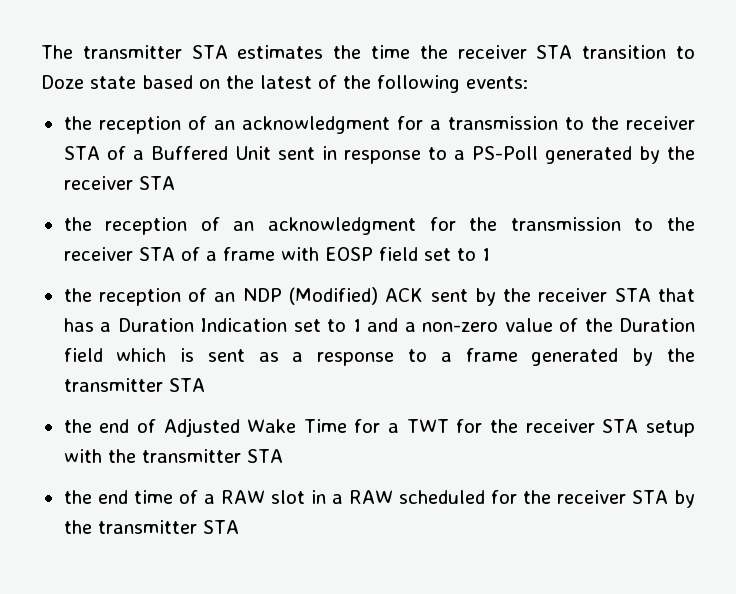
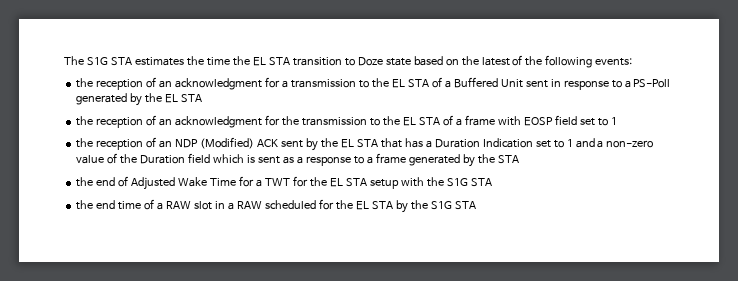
[82,45,182,59] transmitter -> [86,57,108,66] S1G
[457,45,527,59] receiver -> [252,57,266,66] EL
[625,116,695,130] receiver -> [391,79,405,88] EL
[63,176,133,190] receiver -> [165,94,179,103] EL
[63,247,133,261] receiver -> [402,117,416,126] EL
[538,288,608,302] receiver -> [340,139,354,148] EL
[63,378,163,392] transmitter -> (495, 159) none
[525,419,595,433] receiver -> [329,178,343,187] EL
[141,449,241,463] transmitter -> [446,178,468,187] S1G
[556,490,626,504] receiver -> [355,201,369,210] EL
[97,520,197,534] transmitter -> [430,201,452,210] S1G

